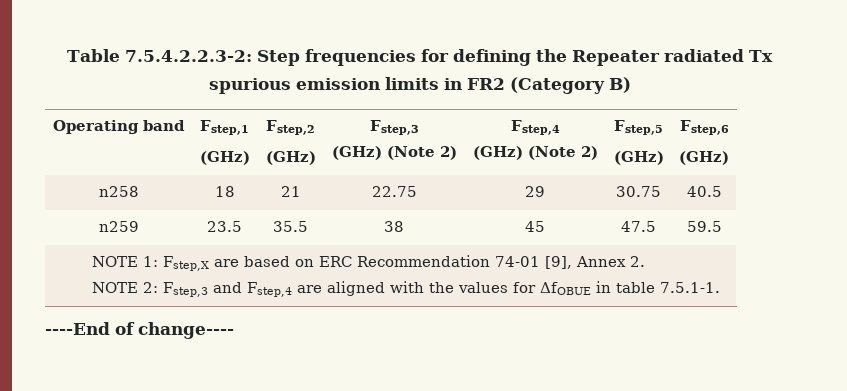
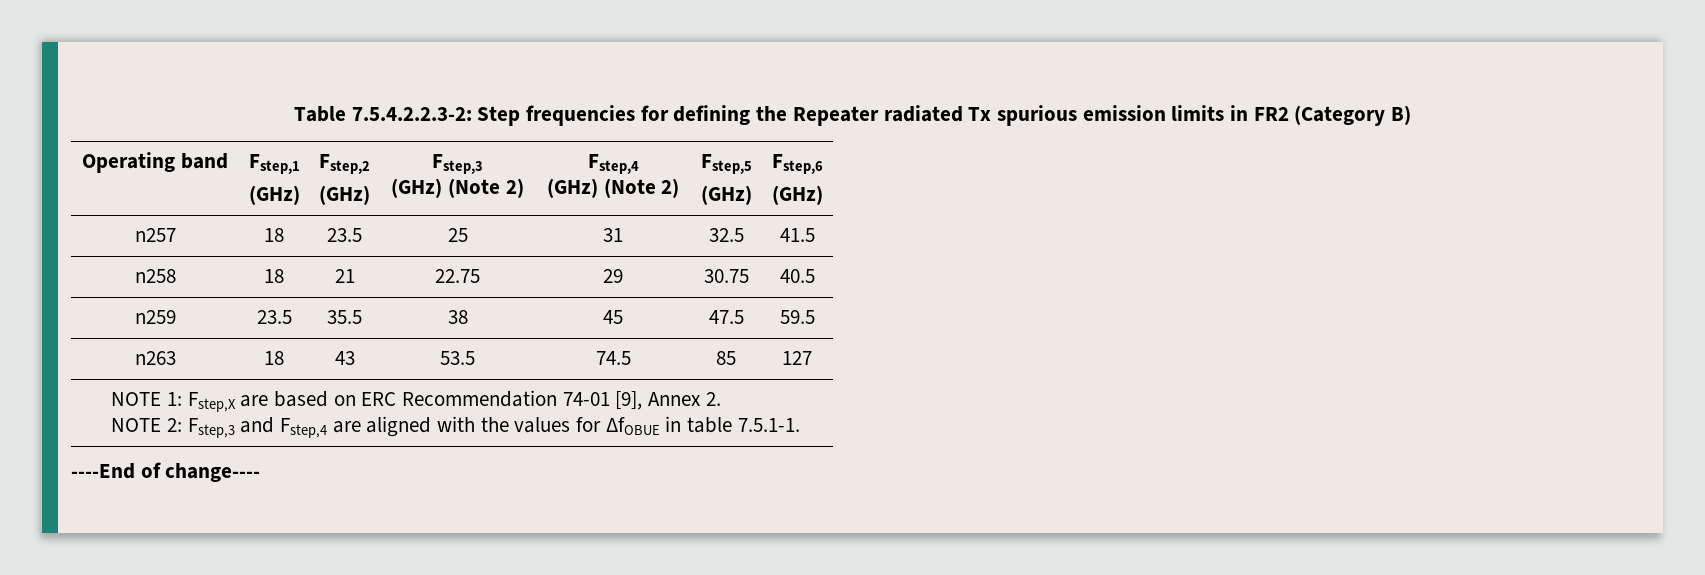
(729, 158) none -> [134,228,176,242] [264,228,284,242] [327,228,362,242] [447,228,468,242] [603,228,623,242] [708,228,744,242] [779,228,815,242] // n257 | 18 | 23.5 | 25 | 31 | 32.5 | 41.5
(722, 226) none -> [134,351,176,365] [264,351,284,365] [334,351,355,365] [440,351,475,365] [595,351,631,365] [716,351,736,365] [782,351,812,365] // n263 | 18 | 43 | 53.5 | 74.5 | 85 | 127

